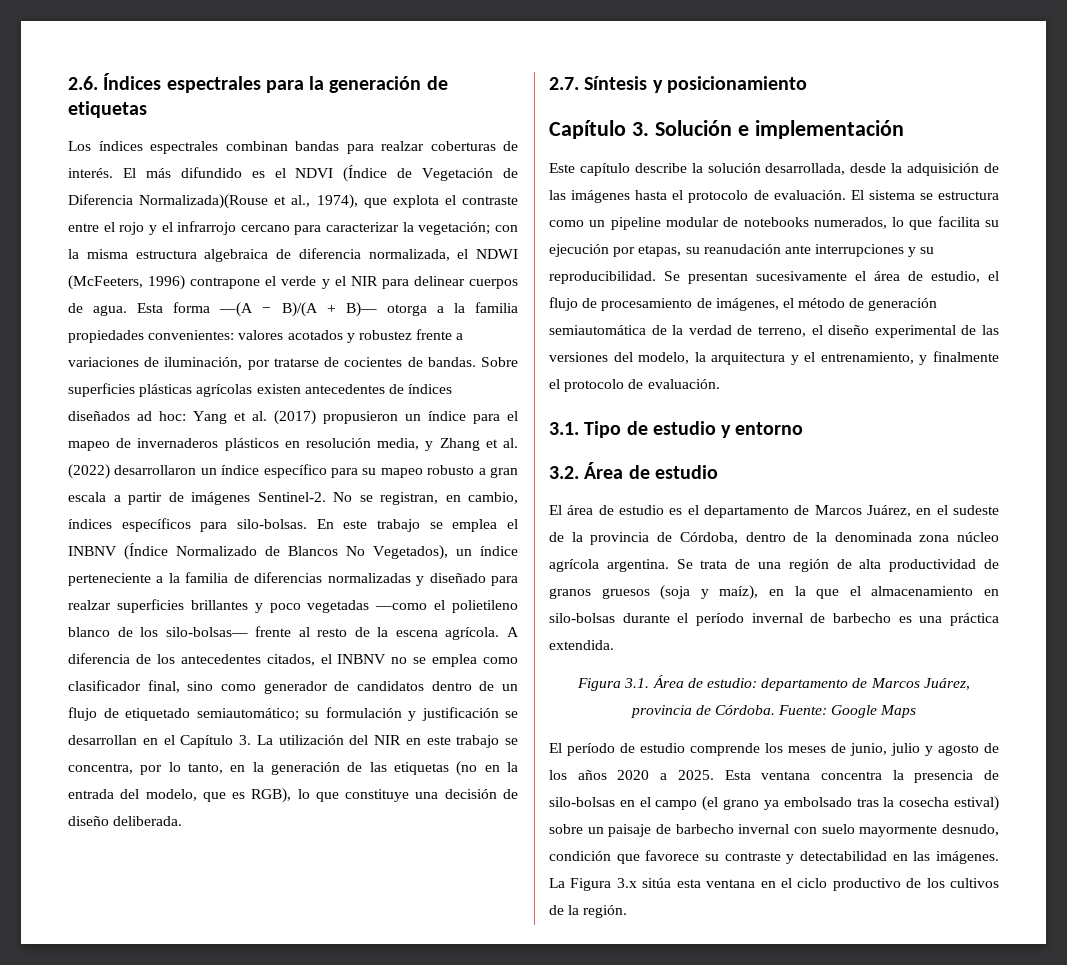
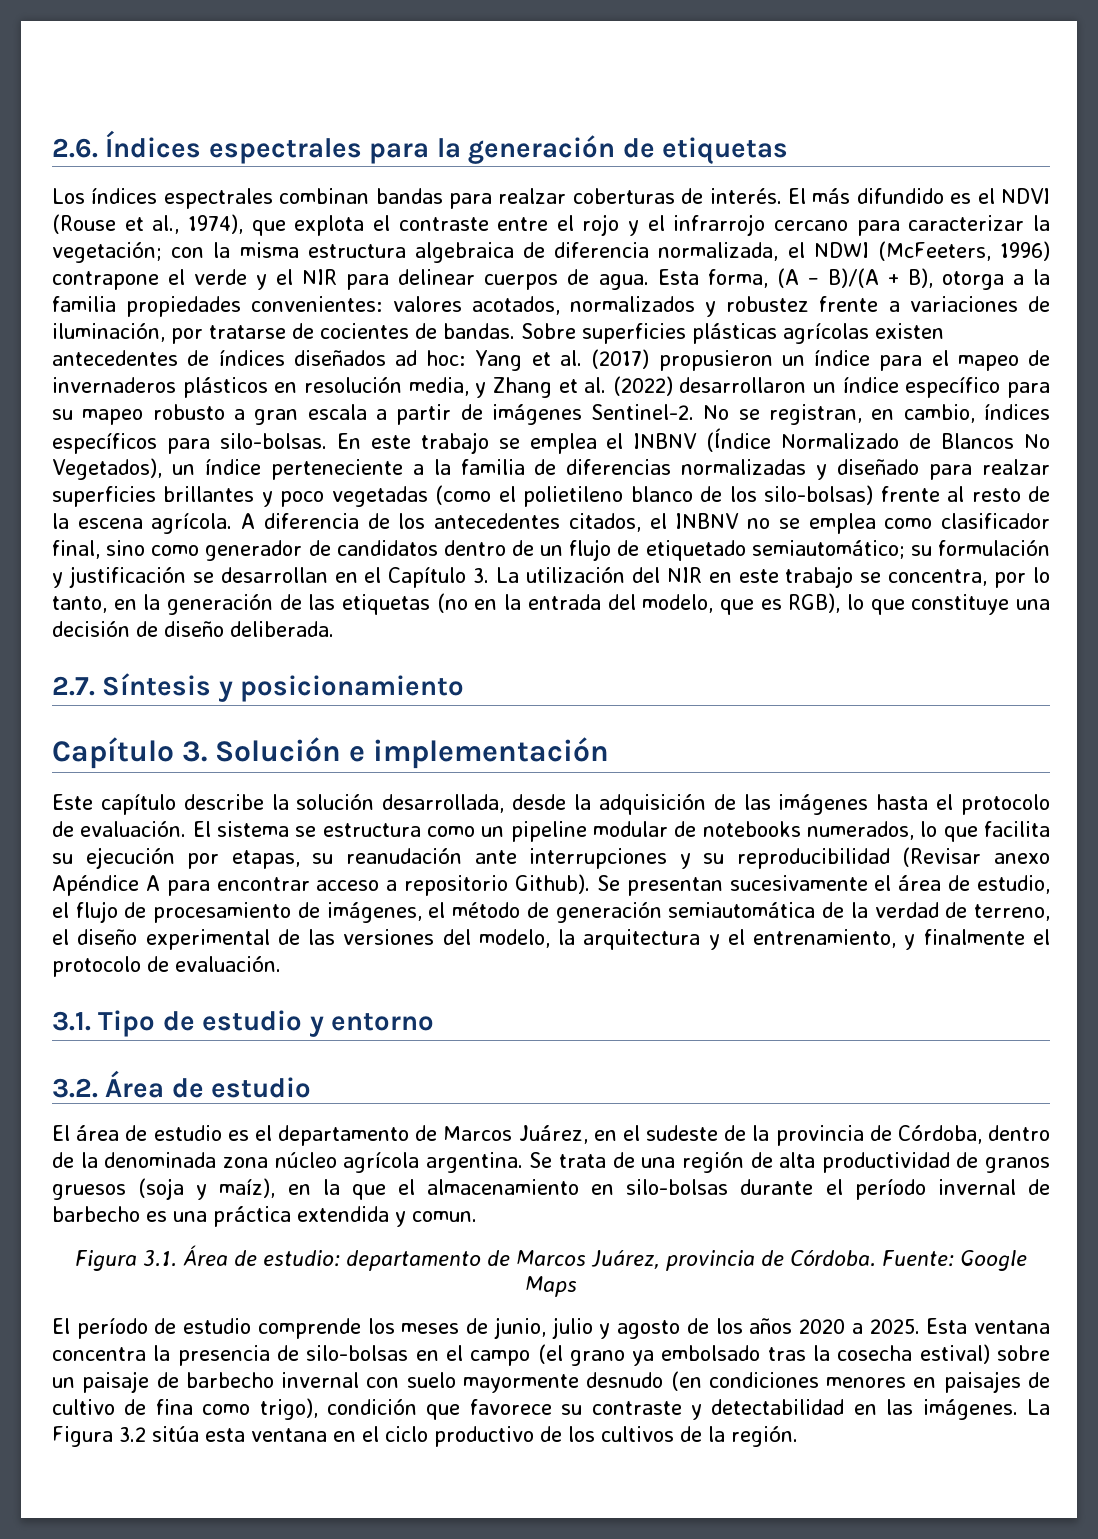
[343,165,518,182] [68,194,269,209] (Índice de Vegetación de Diferencia Normalizada)(Rouse -> [52,214,116,234] (Rouse
[173,302,254,317] forma —(A -> [707,268,799,288] forma, (A
[345,302,377,317] B)— -> [907,268,933,288] B),
[287,330,343,340] acotados -> [471,296,695,315] acotados, normalizados
[375,603,428,610] —como -> [435,485,492,505] (como
[165,627,248,637] silo-bolsas— -> [764,485,874,505] silo-bolsas)
[549,271,656,284] reproducibilidad. -> [736,847,1050,869] [52,874,590,896] reproducibilidad (Revisar anexo Apéndice A para encontrar acceso a repositorio Github).
[549,640,614,650] extendida. -> [297,1206,477,1227] extendida y comun.
[942,824,999,836] desnudo, -> [586,1371,1051,1393] [52,1398,318,1420] desnudo (en condiciones menores en paisajes de cultivo de fina como trigo),
[616,878,637,888] 3.x -> [119,1427,146,1442] 3.2

